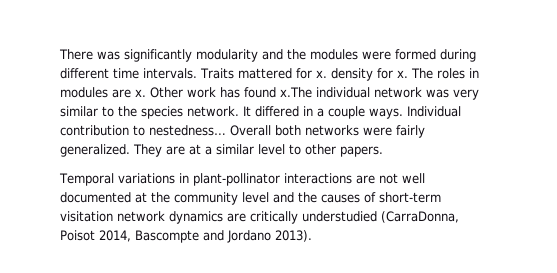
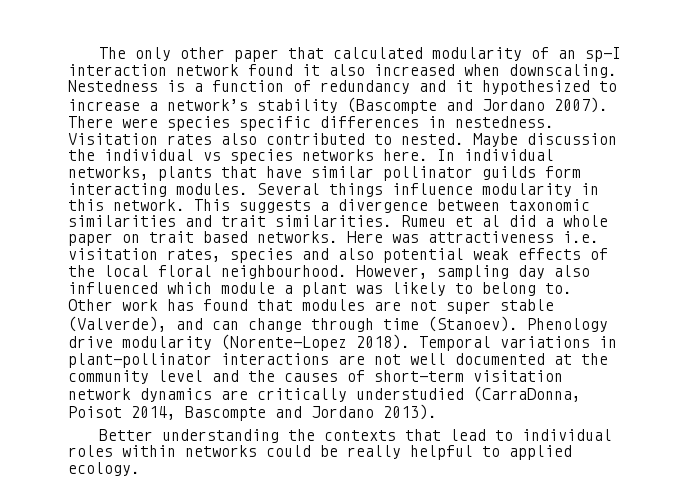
[59,49,476,62] [60,68,479,81] [60,87,479,100] [60,106,461,119] [60,125,425,138] [60,144,383,157] There was significantly modularity and the modules were formed during different time intervals. Traits mattered for x. density for x. The roles in modules are x. Other work has found x.The individual network was very similar to the species network. It differed in a couple ways. Individual contribution to nestedness… Overall both networks were fairly generalized. They are at a similar level to other papers. // -> [99,47,622,62] [68,64,617,78] [68,80,617,95] [68,97,608,114] [68,116,554,131] [68,133,617,147] [68,149,554,164] [68,166,581,181] [68,183,599,197] [68,199,590,213] [68,215,608,227] [68,231,599,246] [68,248,608,263] [68,265,590,280] [68,282,572,297] [68,299,554,314] [68,316,608,332] [68,334,410,351] The only other paper that calculated modularity of an sp-I interaction network found it also increased when downscaling. Nestedness is a function of redundancy and it hypothesized to increase a network’s stability (Bascompte and Jordano 2007). There were species specific differences in nestedness. Visitation rates also contributed to nested. Maybe discussion the individual vs species networks here. In individual networks, plants that have similar pollinator guilds form interacting modules. Several things influence modularity in this network. This suggests a divergence between taxonomic similarities and trait similarities. Rumeu et al did a whole paper on trait based networks. Here was attractiveness i.e. visitation rates, species and also potential weak effects of the local floral neighbourhood. However, sampling day also influenced which module a plant was likely to belong to. Other work has found that modules are not super stable (Valverde), and can change through time (Stanoev). Phenology drive modularity (Norente-Lopez 2018).
(312, 236) none -> [99,429,613,443] [68,445,572,460] [68,462,140,476] // Better understanding the contexts that lead to individual roles within networks could be really helpful to applied ecology.

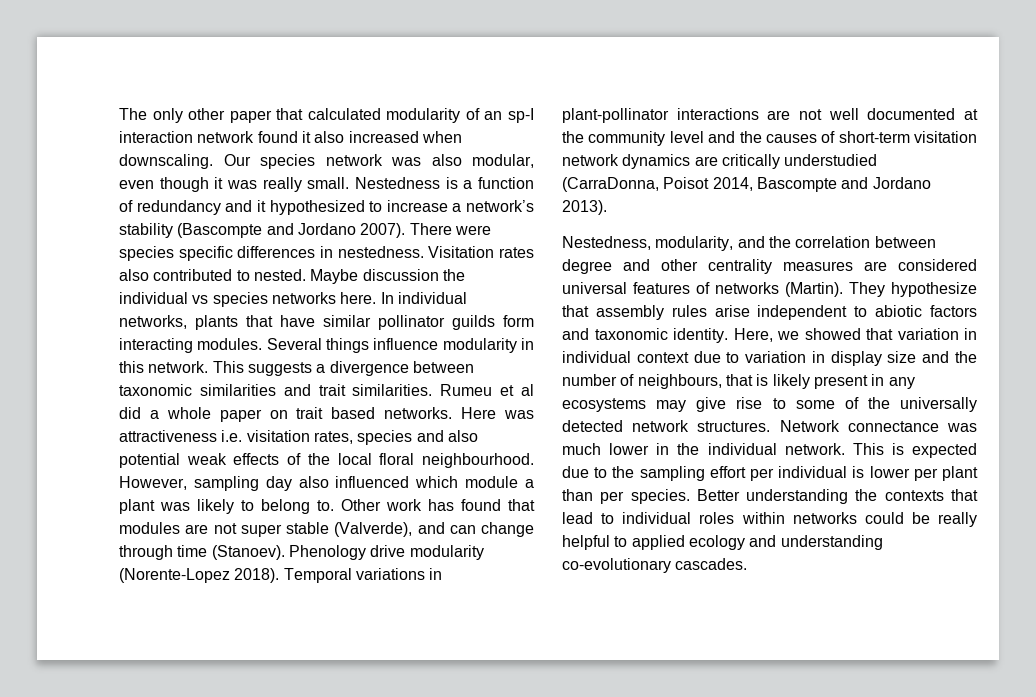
(617, 71) none -> [223,154,534,169] [119,177,350,192] Our species network was also modular, even though it was really small.
(437, 412) none -> [562,236,936,251] [562,259,977,274] [562,282,977,297] [562,305,977,320] [562,328,977,343] [562,351,977,366] [562,374,915,389] [562,397,977,412] [562,420,977,432] [562,443,977,458] [562,466,978,481] [562,489,690,504] Nestedness, modularity, and the correlation between degree and other centrality measures are considered universal features of networks (Martin). They hypothesize that assembly rules arise independent to abiotic factors and taxonomic identity. Here, we showed that variation in individual context due to variation in display size and the number of neighbours, that is likely present in any ecosystems may give rise to some of the universally detected network structures. Network connectance was much lower in the individual network. This is expected due to the sampling effort per individual is lower per plant than per species.
[68,462,140,476] ecology. -> [688,535,883,550] [562,558,748,573] ecology and understanding co-evolutionary cascades.

